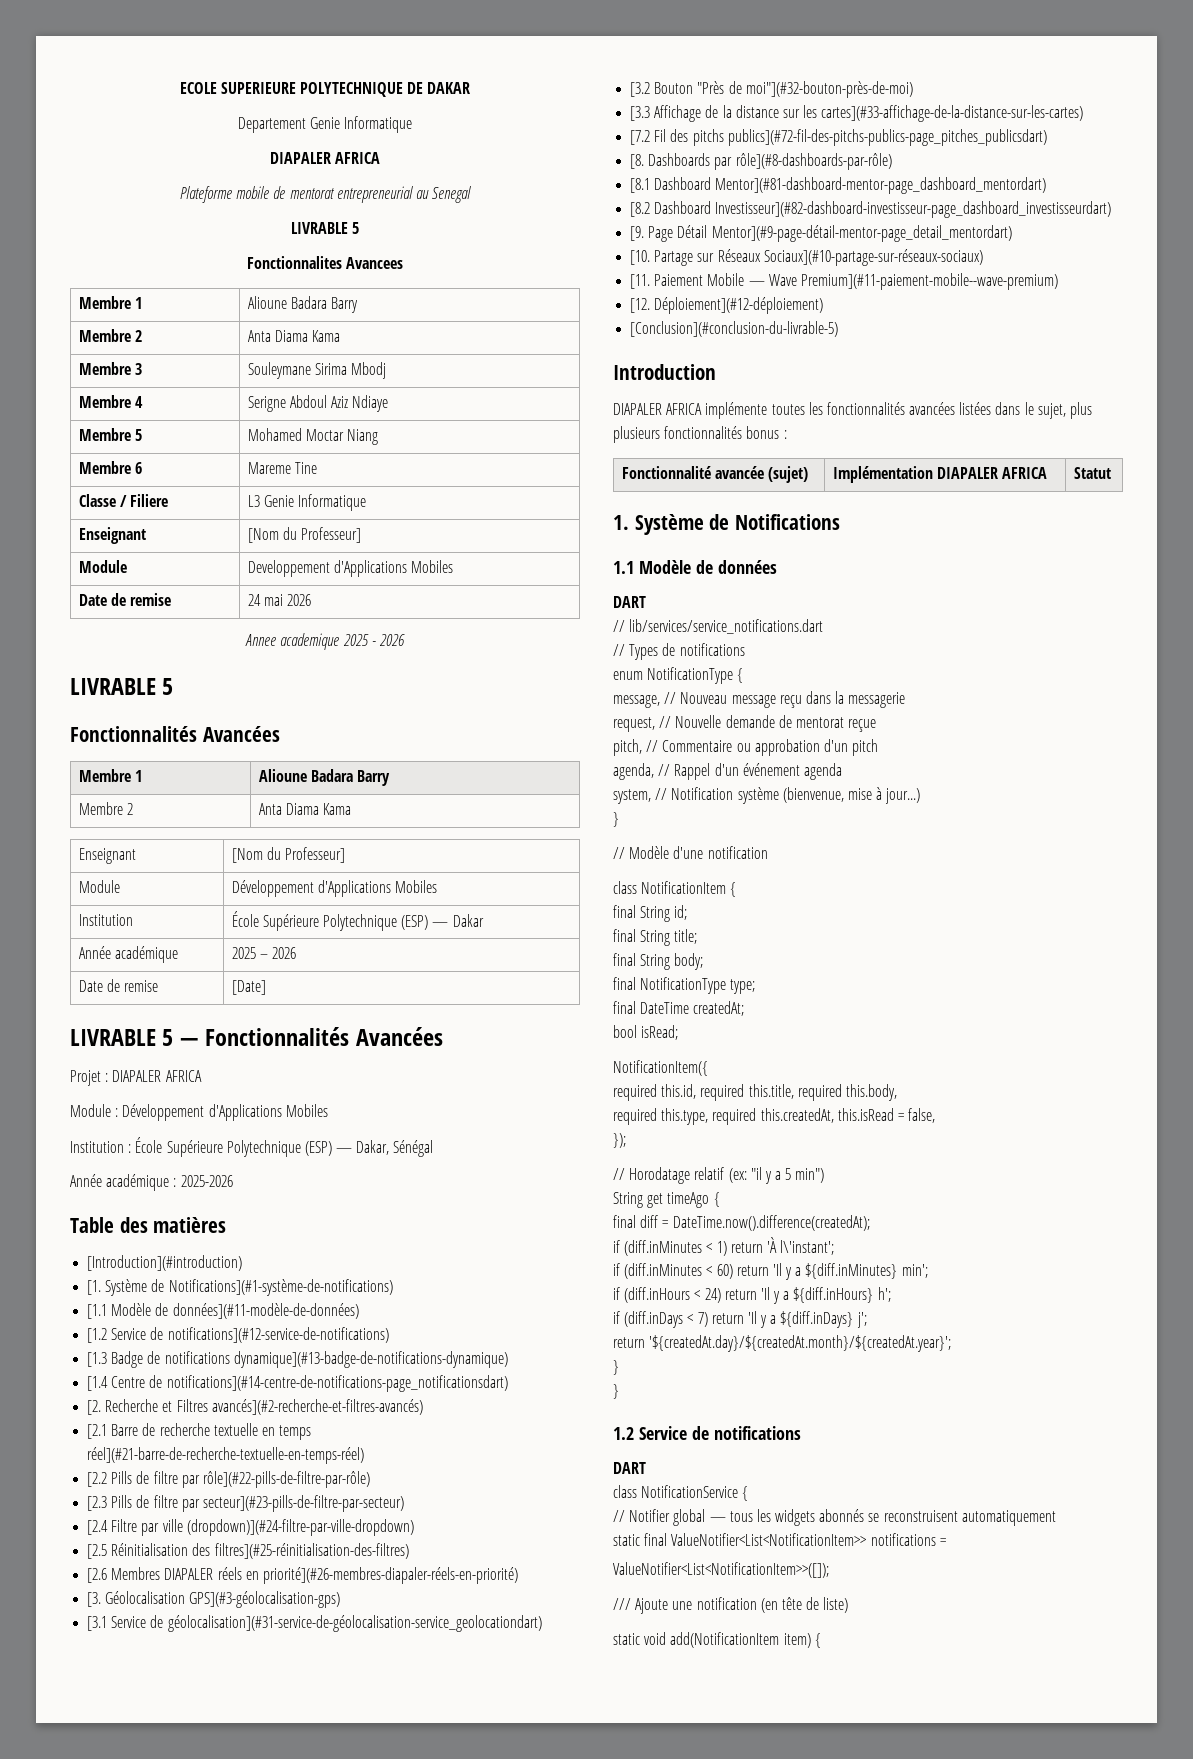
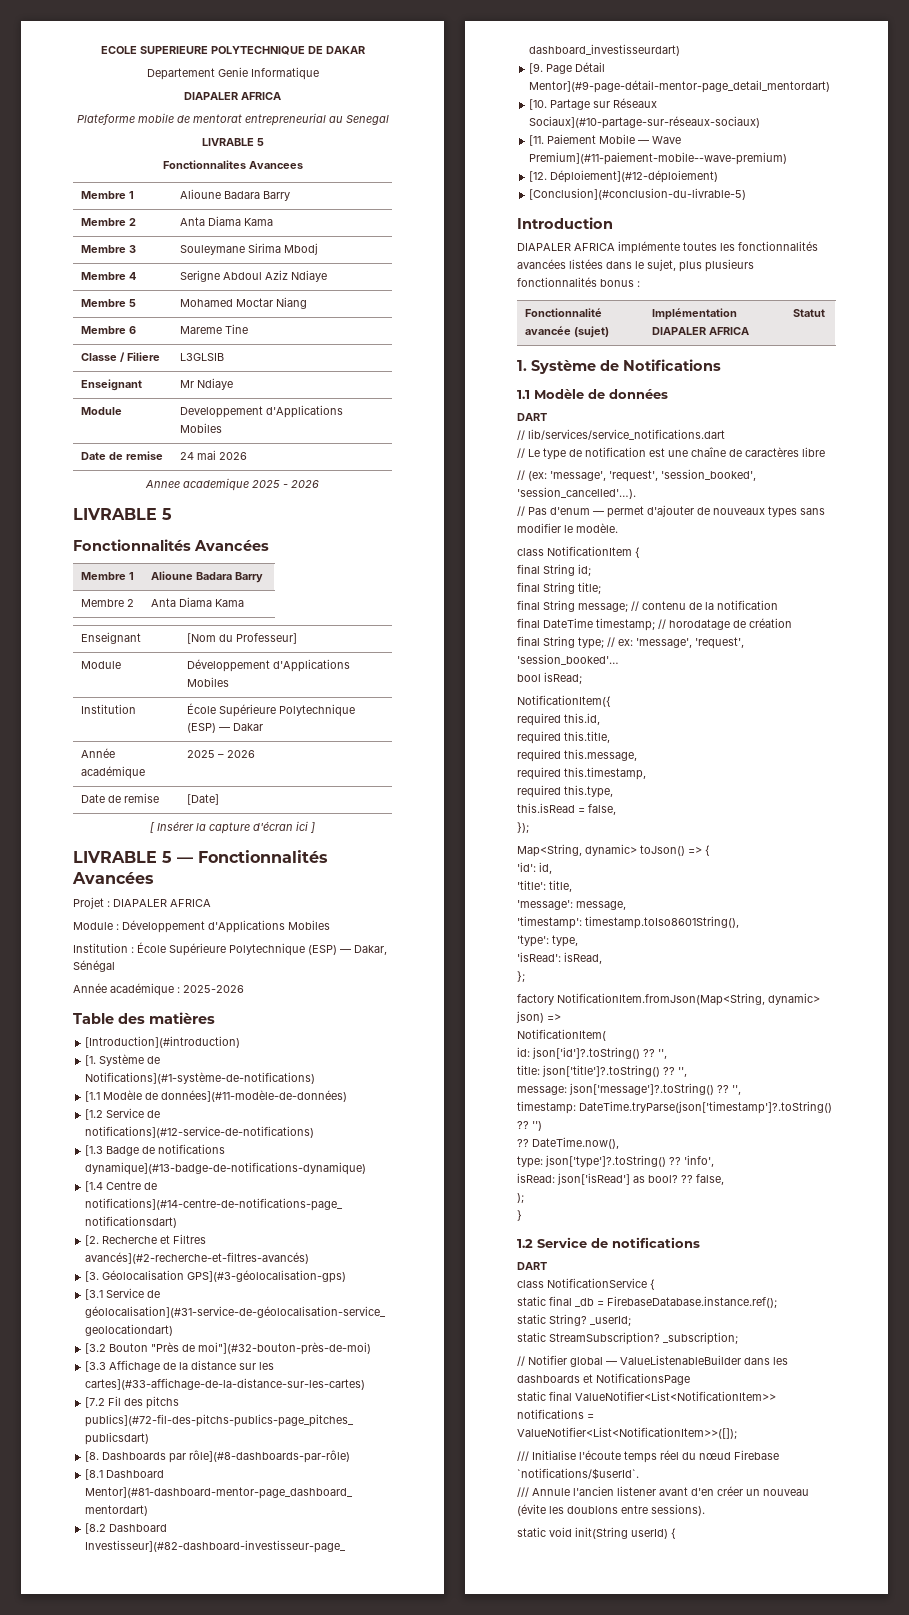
[247,494,367,511] [78,527,146,544] [247,527,362,543] L3 Genie Informatique // Enseignant | [Nom du Professeur] -> [180,353,225,361] [81,379,143,391] [180,378,234,390] L3GLSIB // Enseignant | Mr Ndiaye
(266, 987) none -> [150,821,315,834] // [ Insérer la capture d'écran ici ]
[87,1423,312,1440] [87,1447,365,1464] [87,1471,370,1488] [87,1495,404,1512] [87,1519,414,1536] [87,1543,409,1559] [87,1567,518,1584] // [2.1 Barre de recherche textuelle en temps réel](#21-barre-de-recherche-textuelle-en-temps-réel) // [2.2 Pills de filtre par rôle](#22-pills-de-filtre-par-rôle) // [2.3 Pills de filtre par secteur](#23-pills-de-filtre-par-secteur) // [2.4 Filtre par ville (dropdown)](#24-filtre-par-ville-dropdown) // [2.5 Réinitialisation des filtres](#25-réinitialisation-des-filtres) // [2.6 Membres DIAPALER réels en priorité](#26-membres-diapaler-réels-en-priorité) -> (310, 1258) none
[629,643,745,660] [613,667,744,684] [613,691,906,708] [613,715,877,732] [613,739,879,756] [613,763,842,780] [613,787,921,804] [613,812,619,827] [613,846,768,859] Types de notifications // enum NotificationType { // message, // Nouveau message reçu dans la messagerie // request, // Nouvelle demande de mentorat reçue // pitch, // Commentaire ou approbation d'un pitch // agenda, // Rappel d'un événement agenda // system, // Notification système (bienvenue, mise à jour...) // } // // Modèle d'une notification -> [528,447,825,460] [517,469,756,482] [517,487,636,499] [517,505,825,518] [517,523,618,533] Le type de notification est une chaîne de caractères libre // // (ex: 'message', 'request', 'session_booked', 'session_cancelled'…). // // Pas d'enum — permet d'ajouter de nouveaux types sans modifier le modèle.
[674,953,704,970] [613,977,756,994] [613,1001,745,1016] body; // final NotificationType type; // final DateTime createdAt; -> [578,600,778,612] [517,618,792,631] [517,636,744,649] [517,654,619,665] message; // contenu de la notification // final DateTime timestamp; // horodatage de création // final String type; // ex: 'message', 'request', 'session_booked'…
(697, 1091) none -> (600, 719) //
[797,1084,897,1101] required this.body, -> [517,749,637,762] [517,767,646,780] // required this.message, // required this.timestamp,
[712,1108,834,1125] required this.createdAt, -> (613, 791) //
[613,1167,825,1184] [613,1192,720,1208] [613,1215,870,1231] [613,1237,835,1256] [613,1263,928,1280] [613,1287,891,1304] [613,1311,867,1328] [613,1335,952,1352] [613,1360,619,1375] // Horodatage relatif (ex: "il y a 5 min") // String get timeAgo { // final diff = DateTime.now().difference(createdAt); // if (diff.inMinutes < 1) return 'À l\'instant'; // if (diff.inMinutes < 60) return 'Il y a ${diff.inMinutes} min'; // if (diff.inHours < 24) return 'Il y a ${diff.inHours} h'; // if (diff.inDays < 7) return 'Il y a ${diff.inDays} j'; // return '${createdAt.day}/${createdAt.month}/${createdAt.year}'; // } -> [517,844,710,857] [517,862,552,874] [517,880,572,892] [517,900,626,910] [517,916,739,929] [517,935,578,947] [517,952,602,964] [517,971,525,982] [517,993,820,1006] [516,1011,561,1023] [517,1029,606,1041] [517,1047,667,1059] [517,1065,687,1077] [517,1083,741,1095] [517,1101,832,1114] [517,1121,542,1131] [517,1137,619,1149] [517,1155,714,1168] [517,1173,724,1185] [517,1193,524,1203] Map<String, dynamic> toJson() => { // 'id': id, // 'title': title, // 'message': message, // 'timestamp': timestamp.toIso8601String(), // 'type': type, // 'isRead': isRead, // }; // factory NotificationItem.fromJson(Map<String, dynamic> json) => // NotificationItem( // id: json['id']?.toString() ?? '', // title: json['title']?.toString() ?? '', // message: json['message']?.toString() ?? '', // timestamp: DateTime.tryParse(json['timestamp']?.toString() ?? '') // ?? DateTime.now(), // type: json['type']?.toString() ?? 'info', // isRead: json['isRead'] as bool? ?? false, // );
[613,1509,1056,1526] // Notifier global — tous les widgets abonnés se reconstruisent automatiquement -> [517,1296,777,1308] [517,1314,631,1326] [517,1332,738,1345] [517,1355,788,1367] [517,1373,690,1385] static final _db = FirebaseDatabase.instance.ref(); // static String? _userId; // static StreamSubscription? _subscription; // // Notifier global — ValueListenableBuilder dans les dashboards et NotificationsPage
[635,1597,849,1614] Ajoute une notification (en tête de liste) -> [532,1450,779,1463] [517,1468,639,1480] [517,1486,809,1497] [517,1504,705,1516] Initialise l'écoute temps réel du nœud Firebase `notifications/$userId`. // /// Annule l'ancien listener avant d'en créer un nouveau (évite les doublons entre sessions).
[670,1632,811,1648] add(NotificationItem item) -> [575,1527,668,1539] init(String userId)

